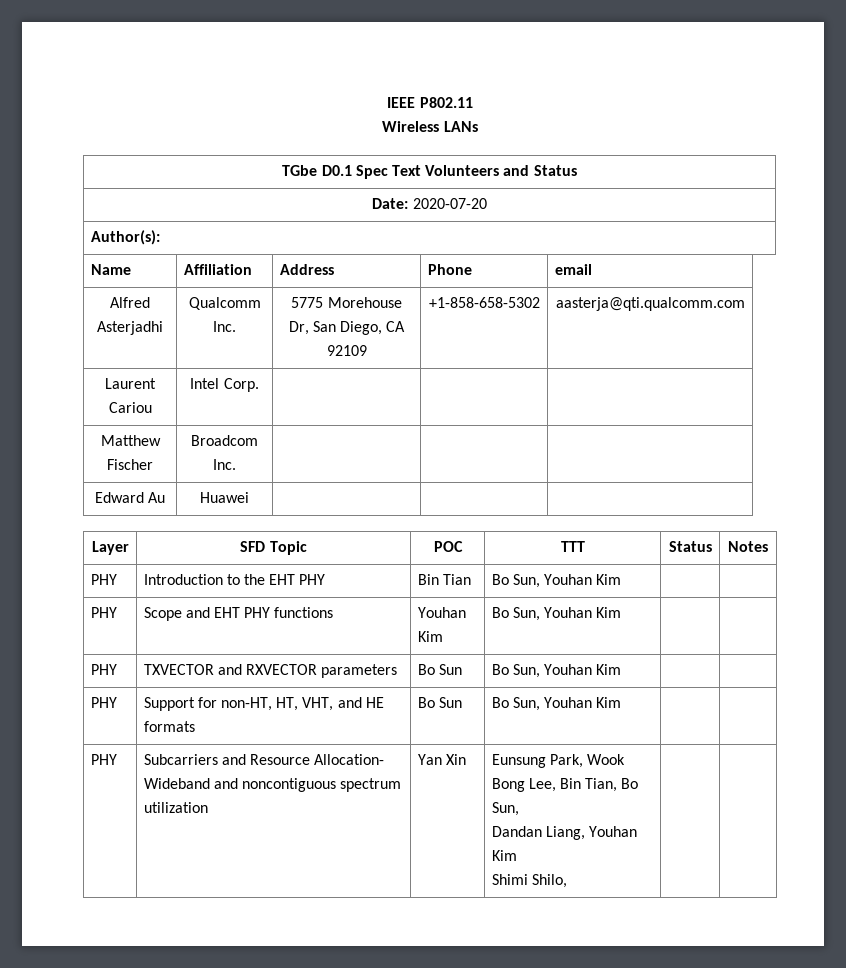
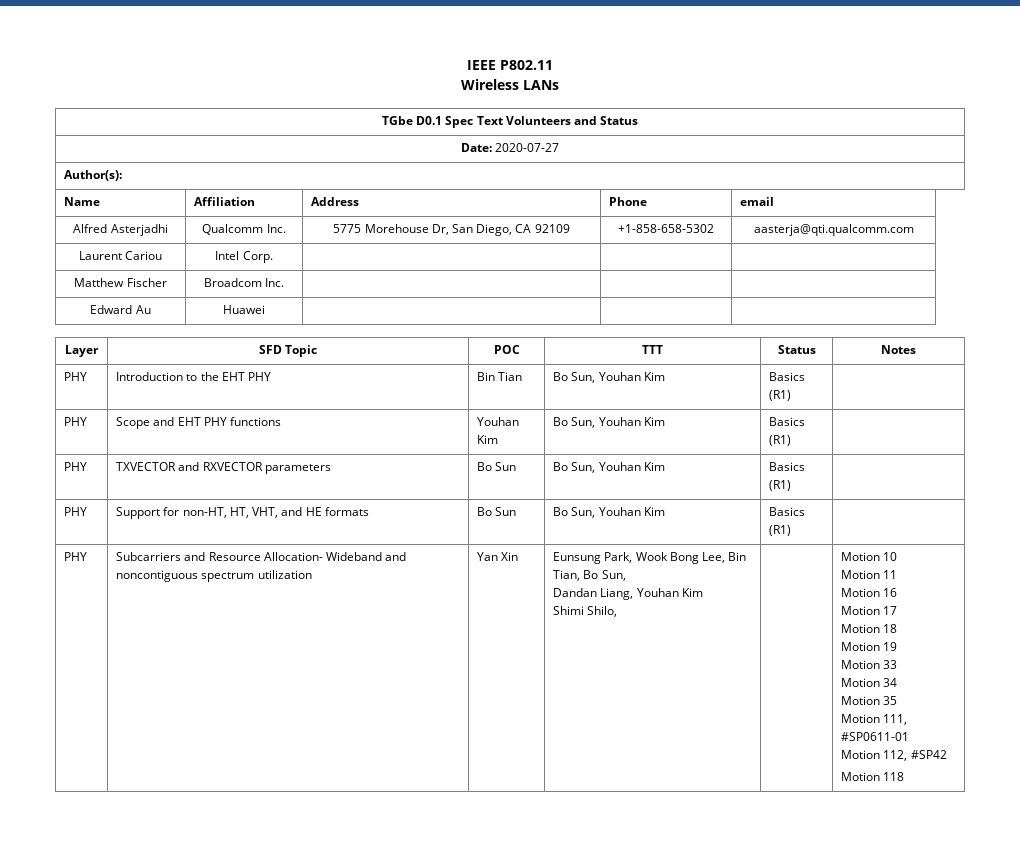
[412,198,487,209] 2020-07-20 -> [495,143,560,152] 2020-07-27
(622, 579) none -> [769,372,806,381] [769,390,792,401] Basics (R1)
(622, 612) none -> [769,417,806,426] [769,435,792,446] Basics (R1)
(622, 669) none -> [769,462,806,471] [769,480,792,491] Basics (R1)
(622, 702) none -> [769,507,806,516] [769,525,792,536] Basics (R1)
(567, 881) none -> [841,552,898,561] [841,570,898,579] [841,588,898,597] [841,606,898,615] [841,624,898,633] [841,642,898,651] [841,660,898,669] [841,678,898,687] [841,696,898,705] [841,714,908,725] [841,732,910,741] [841,750,947,761] [841,772,905,781] Motion 10 // Motion 11 // Motion 16 // Motion 17 // Motion 18 // Motion 19 // Motion 33 // Motion 34 // Motion 35 // Motion 111, #SP0611-01 // Motion 112, #SP42 // Motion 118

